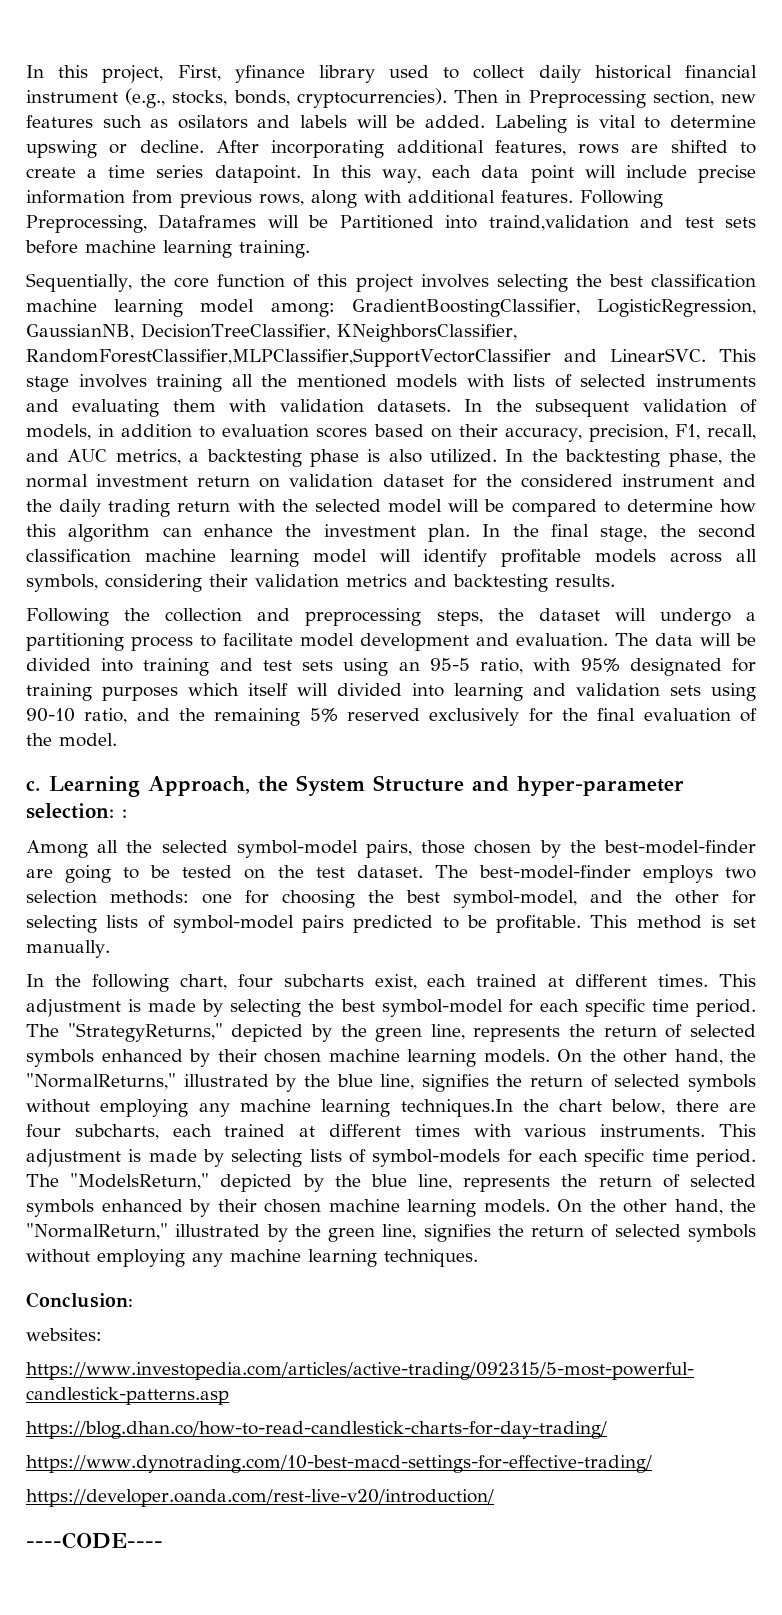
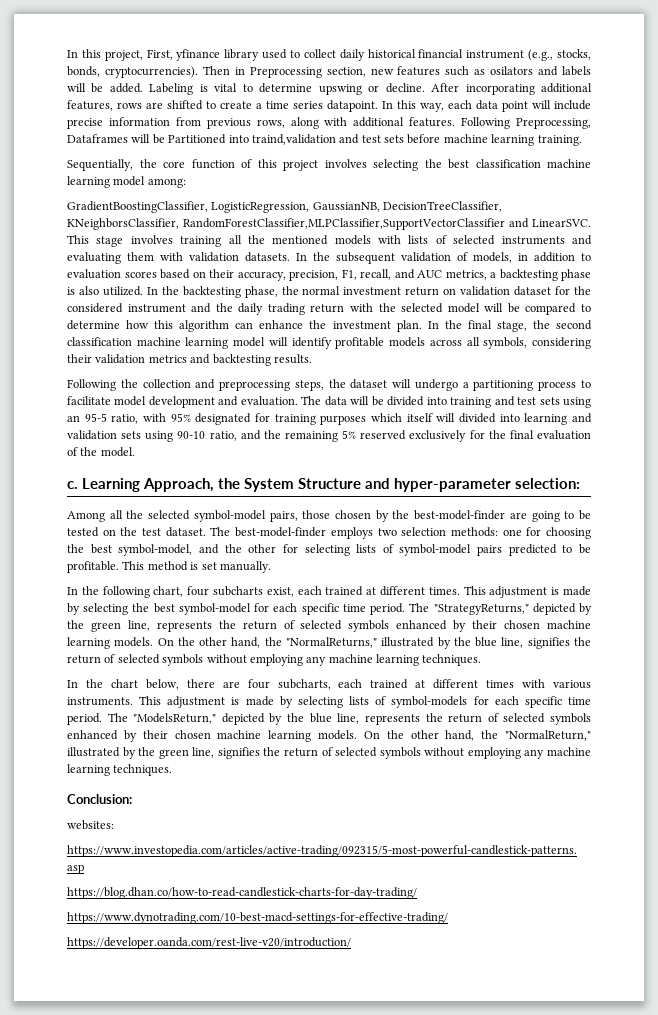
(335, 310) none -> (186, 183) //
[122,809,127,818] : -> (581, 483) none
[400,1099,513,1117] techniques.In -> [422,654,482,666] [67,680,78,688] techniques. // In
[26,1532,163,1549] // ----CODE---- -> (351, 943) none

